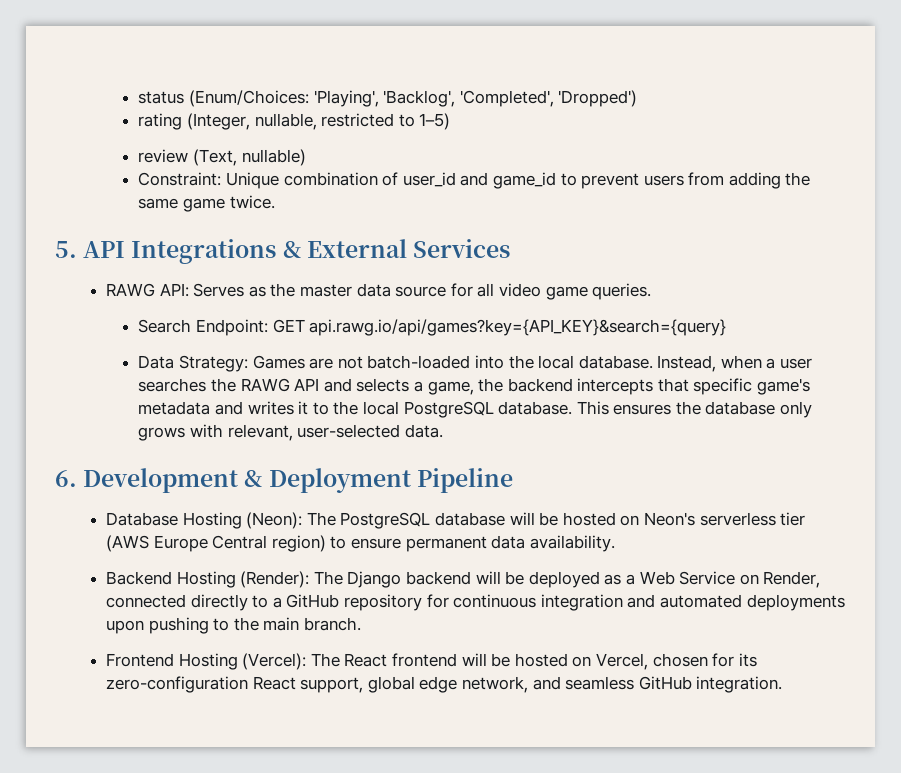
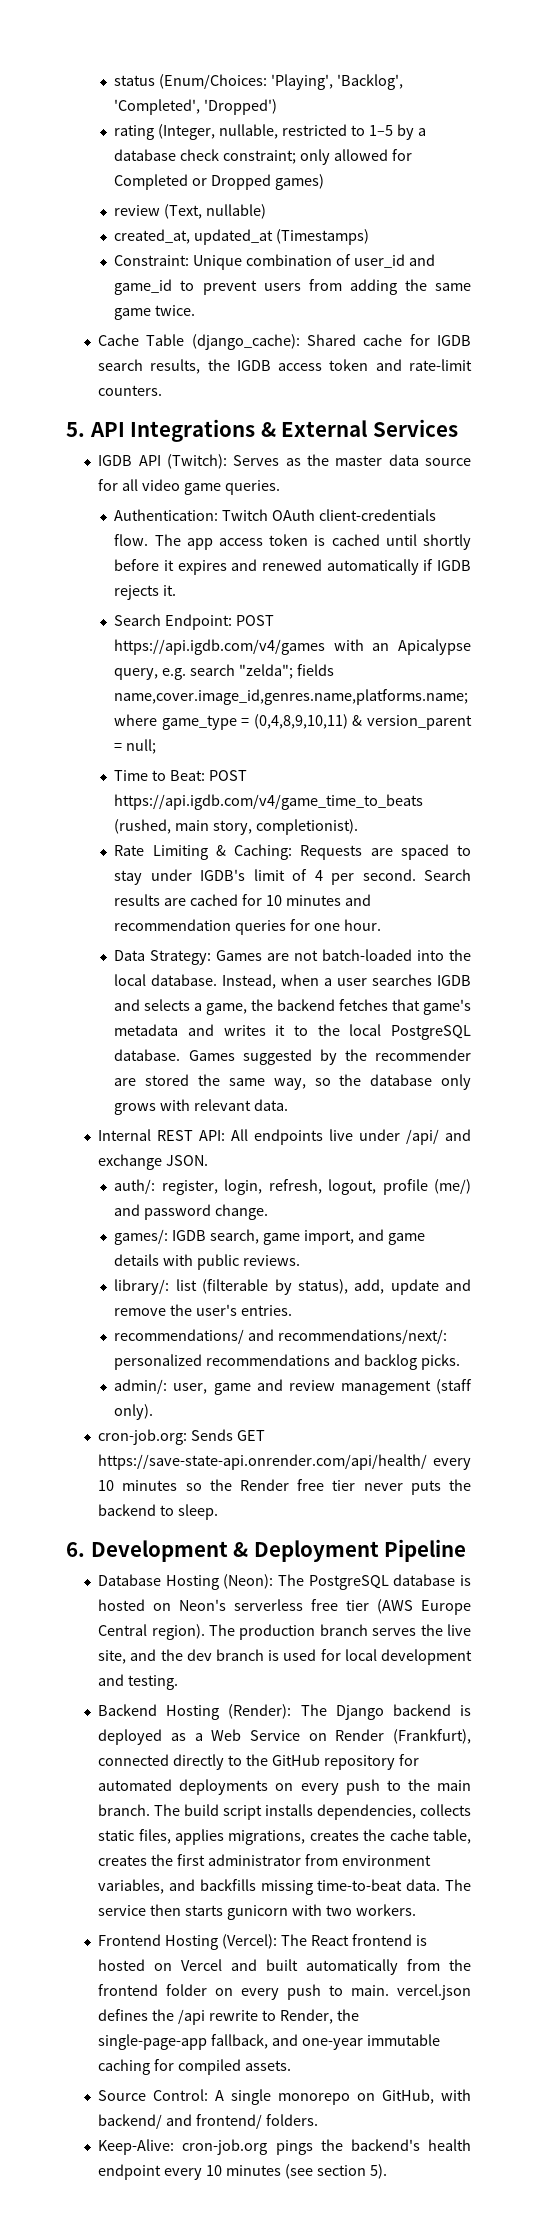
[419,113,451,130] 1–5) -> [368,124,426,140] [114,149,412,165] [114,174,325,190] 1–5 by a database check constraint; only allowed for Completed or Dropped games)
(306, 157) none -> [114,229,370,245] // created_at, updated_at (Timestamps)
(275, 202) none -> [98,334,471,350] [98,359,473,374] [98,385,163,396] // Cache Table (django_cache): Shared cache for IGDB search results, the IGDB access token and rate-limit counters.
[106,283,189,297] RAWG API: -> [98,454,227,469] IGDB API (Twitch):
[138,319,727,336] Search Endpoint: GET api.rawg.io/api/games?key={API_KEY}&search={query} -> [114,509,437,521] [114,534,471,550] [114,559,472,575] [114,585,177,600] [114,614,275,630] [114,639,472,655] [114,664,335,680] [114,689,469,705] [114,714,472,730] [114,739,157,754] [114,770,248,781] [114,794,424,810] [114,819,359,835] [114,844,472,860] [114,869,471,885] [114,894,371,906] [114,919,382,935] Authentication: Twitch OAuth client-credentials flow. The app access token is cached until shortly before it expires and renewed automatically if IGDB rejects it. // Search Endpoint: POST https://api.igdb.com/v4/games with an Apicalypse query, e.g. search "zelda"; fields name,cover.image_id,genres.name,platforms.name; where game_type = (0,4,8,9,10,11) & version_parent = null; // Time to Beat: POST https://api.igdb.com/v4/game_time_to_beats (rushed, main story, completionist). // Rate Limiting & Caching: Requests are spaced to stay under IGDB's limit of 4 per second. Search results are cached for 10 minutes and recommendation queries for one hour.
[210,378,320,392] the RAWG API -> [437,975,472,986] IGDB
[577,378,753,395] intercepts that specific -> [339,999,421,1011] fetches that
[576,401,672,415] This ensures -> [188,1049,471,1065] [114,1074,331,1090] Games suggested by the recommender are stored the same way, so
[227,424,443,441] relevant, user-selected data. -> [194,1099,289,1111] [98,1129,471,1145] [98,1154,209,1170] [114,1179,471,1195] [114,1204,269,1220] [114,1229,425,1245] [114,1254,301,1270] [114,1279,472,1295] [114,1304,293,1316] [114,1329,448,1344] [114,1354,461,1370] [114,1379,472,1395] [114,1404,154,1420] [98,1429,265,1445] [98,1454,471,1470] [98,1479,471,1495] [98,1504,218,1520] relevant data. // Internal REST API: All endpoints live under /api/ and exchange JSON. // auth/: register, login, refresh, logout, profile (me/) and password change. // games/: IGDB search, game import, and game details with public reviews. // library/: list (filterable by status), add, update and remove the user's entries. // recommendations/ and recommendations/next/: personalized recommendations and backlog picks. // admin/: user, game and review management (staff only). // cron-job.org: Sends GET https://save-state-api.onrender.com/api/health/ every 10 minutes so the Render free tier never puts the backend to sleep.
[509,512,559,526] will be -> [459,1575,471,1586] is
(776, 519) none -> [311,1599,339,1611] free
[271,535,615,552] region) to ensure permanent data availability. -> [151,1624,471,1640] [98,1649,472,1665] [98,1674,179,1690] region). The production branch serves the live site, and the dev branch is used for local development and testing.
[475,571,525,585] will be -> [459,1705,471,1716] is
[763,571,821,588] Render, -> [335,1729,471,1744] Render (Frankfurt),
[272,597,282,608] a -> [245,1754,268,1766] the
[453,594,845,611] [106,617,361,634] continuous integration and automated deployments upon pushing to the main branch. -> [98,1779,471,1795] [98,1804,471,1820] [98,1829,471,1845] [98,1854,431,1866] [98,1879,471,1895] [98,1904,416,1920] automated deployments on every push to the main branch. The build script installs dependencies, collects static files, applies migrations, creates the cache table, creates the first administrator from environment variables, and backfills missing time-to-beat data. The service then starts gunicorn with two workers.
[461,653,757,670] [106,676,783,693] will be hosted on Vercel, chosen for its zero-configuration React support, global edge network, and seamless GitHub integration. -> [415,1935,427,1946] [98,1959,472,1975] [98,1984,472,2000] [98,2009,359,2025] [98,2034,440,2050] [98,2059,291,2075] [98,2089,472,2105] [98,2114,318,2129] [98,2139,471,2155] [98,2164,387,2180] is hosted on Vercel and built automatically from the frontend folder on every push to main. vercel.json defines the /api rewrite to Render, the single-page-app fallback, and one-year immutable caching for compiled assets. // Source Control: A single monorepo on GitHub, with backend/ and frontend/ folders. // Keep-Alive: cron-job.org pings the backend's health endpoint every 10 minutes (see section 5).

